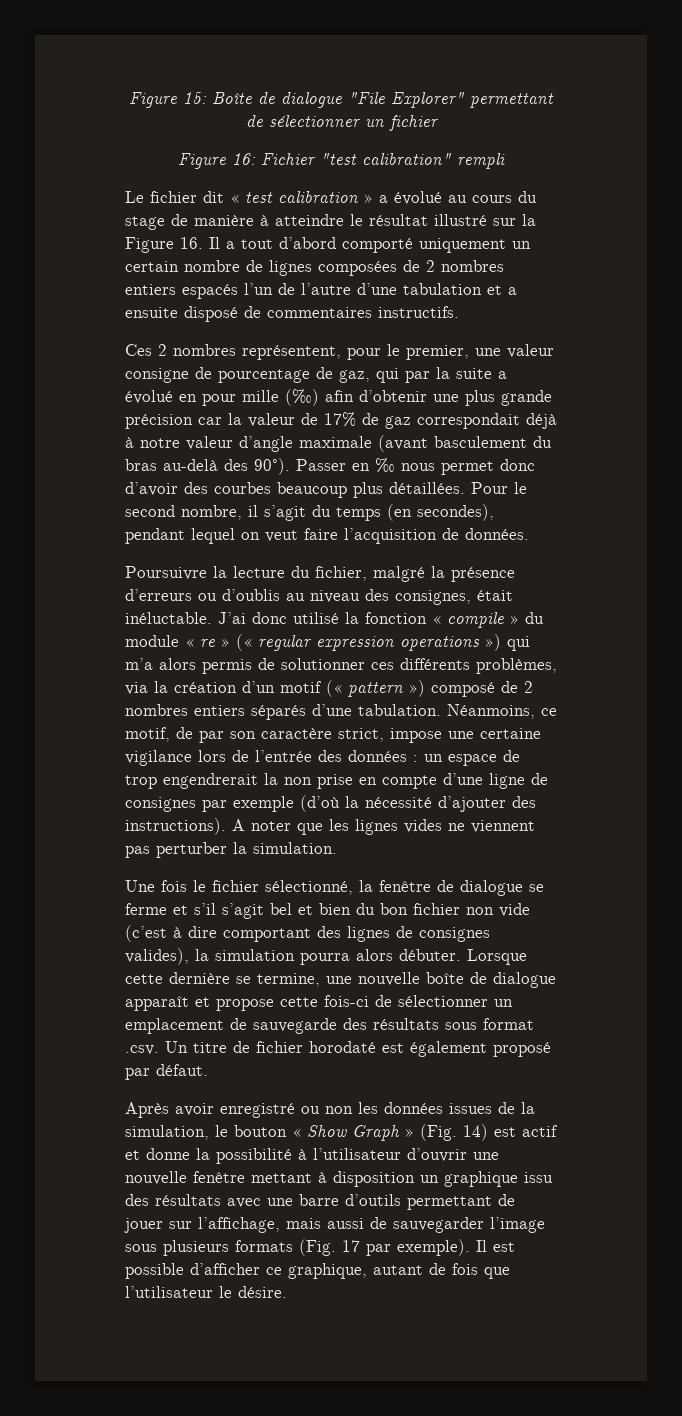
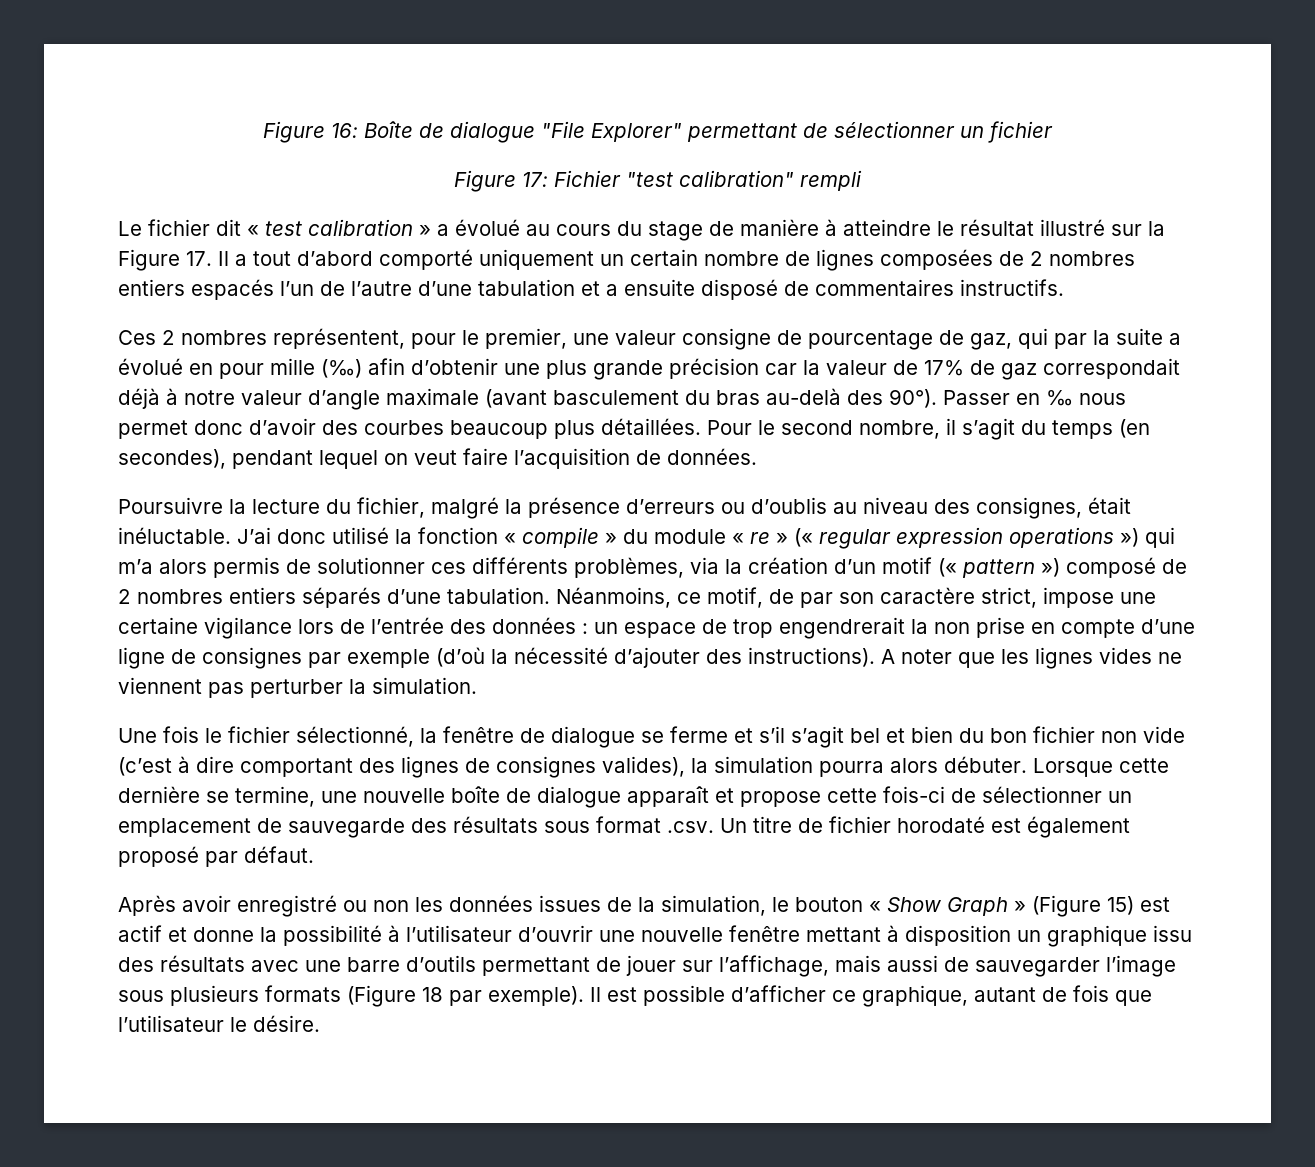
[129,92,207,108] Figure 15: -> [263,121,358,143] Figure 16:
[232,153,256,165] 16: -> [522,172,548,187] 17:
[180,237,203,249] 16. -> [186,251,212,266] 17.
[420,1124,488,1141] (Fig. 14) -> [1032,895,1134,917] (Figure 15)
[299,1239,360,1256] (Fig. 17 -> [347,985,443,1007] (Figure 18

